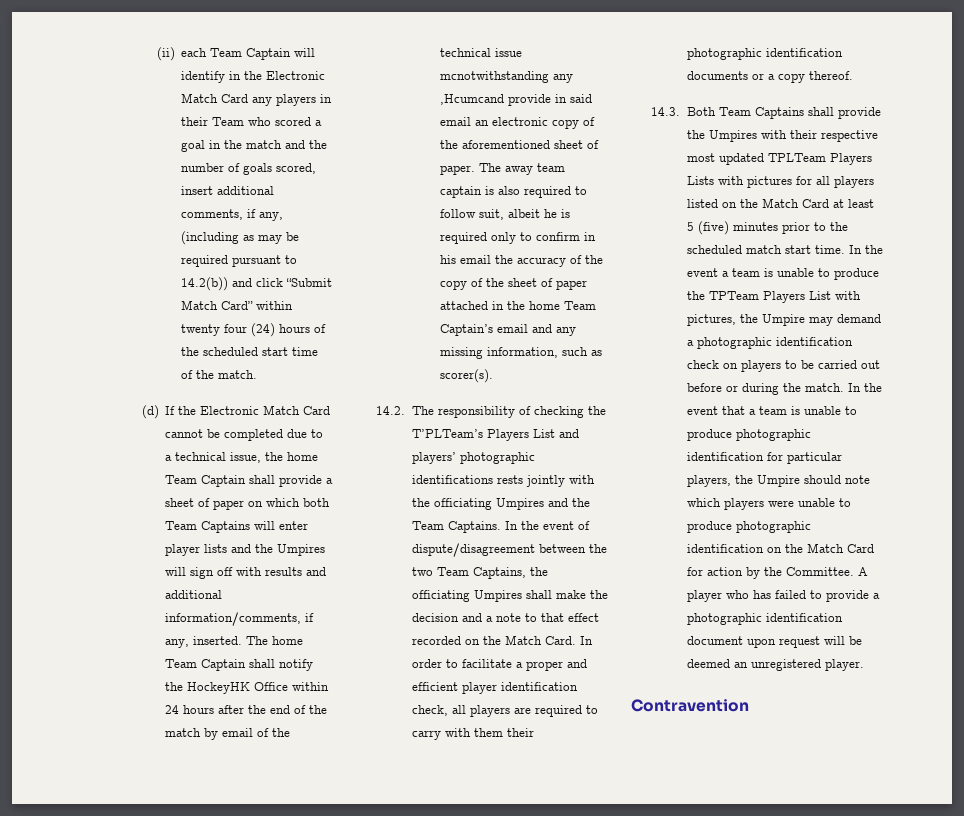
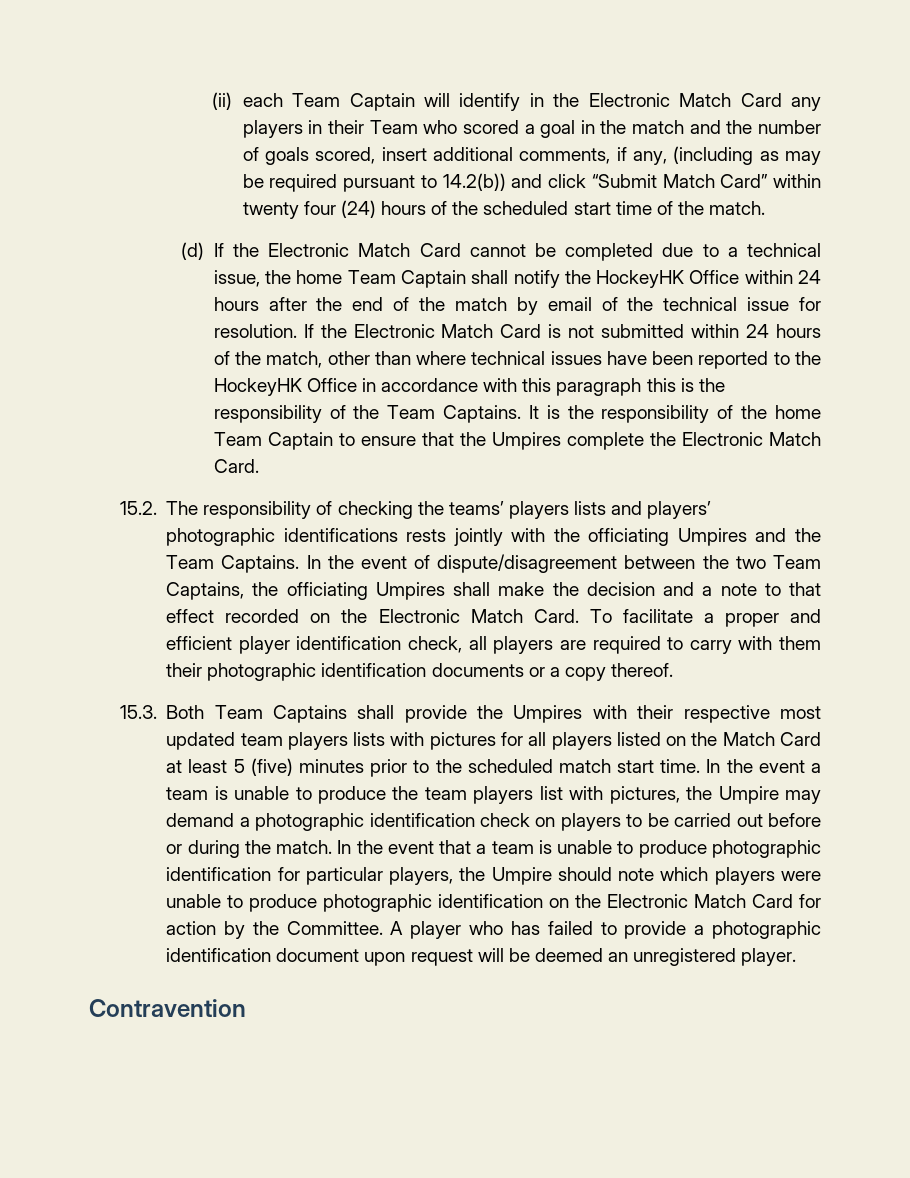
[279,475,334,487] [165,498,331,510] [165,521,309,533] [165,544,326,556] [165,567,327,579] [165,590,223,599] [165,612,315,626] [165,636,304,648] [165,659,276,671] provide a sheet of paper on which both Team Captains will enter player lists and the Umpires will sign off with results and additional information/comments, if any, inserted. The home Team Captain shall -> (509, 277) none
[440,71,574,83] [440,94,593,106] [440,117,596,129] [440,140,600,149] [440,163,566,175] [440,186,588,198] [440,209,571,220] [440,232,597,244] [440,255,604,267] [440,278,588,290] [440,301,597,310] [440,324,577,336] [440,347,603,359] [440,369,494,383] [376,406,406,415] mcnotwithstanding any ,Hcumcand provide in said email an electronic copy of the aforementioned sheet of paper. The away team captain is also required to follow suit, albeit he is required only to confirm in his email the accuracy of the copy of the sheet of paper attached in the home Team Captain’s email and any missing information, such as scorer(s). // 14.2. -> [798,297,821,311] [213,324,821,338] [213,351,821,369] [213,378,725,396] [213,405,821,423] [213,432,821,450] [213,459,259,473] [119,501,157,515] for resolution. If the Electronic Match Card is not submitted within 24 hours of the match, other than where technical issues have been reported to the HockeyHK Office in accordance with this paragraph this is the responsibility of the Team Captains. It is the responsibility of the home Team Captain to ensure that the Umpires complete the Electronic Match Card. // 15.2.
[411,429,555,441] T’PLTeam’s Players List -> [448,501,607,519] teams’ players lists
[504,635,593,645] [411,659,458,668] Match Card. In order to -> [378,609,612,623] Electronic Match Card. To
[651,107,681,116] 14.3. -> [119,705,157,719] 15.3.
[767,153,872,165] [686,176,714,185] TPLTeam Players Lists -> [240,732,386,750] team players lists
[708,291,831,303] TPTeam Players List -> [424,786,563,804] team players list
(803, 548) none -> [607,894,689,908] Electronic

